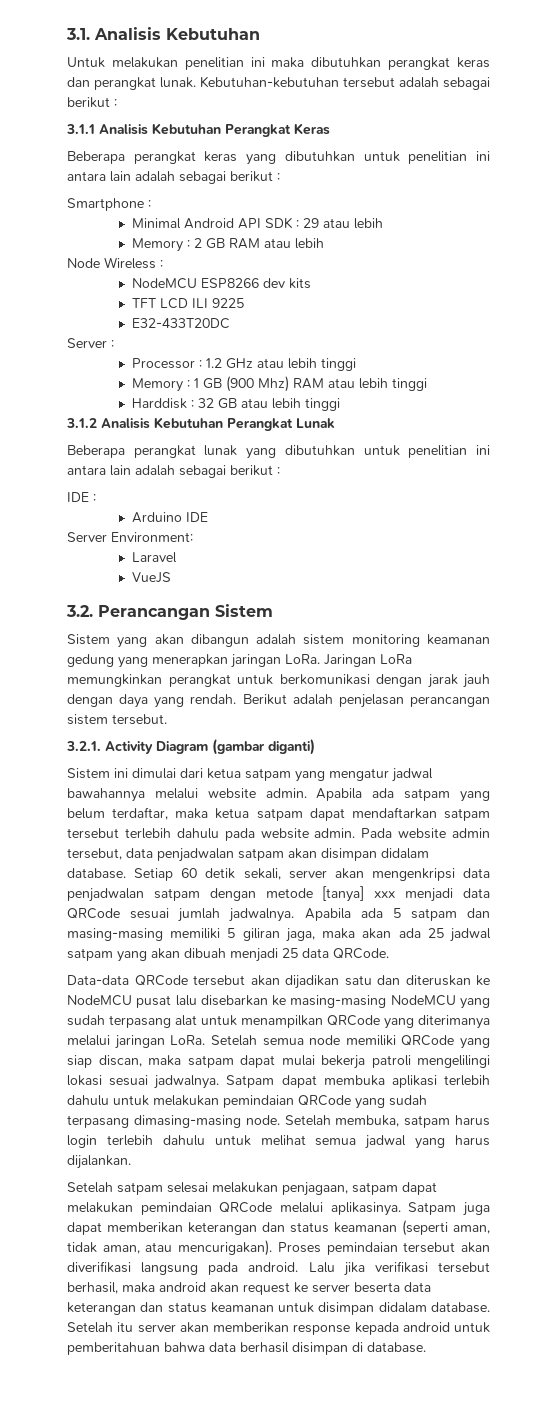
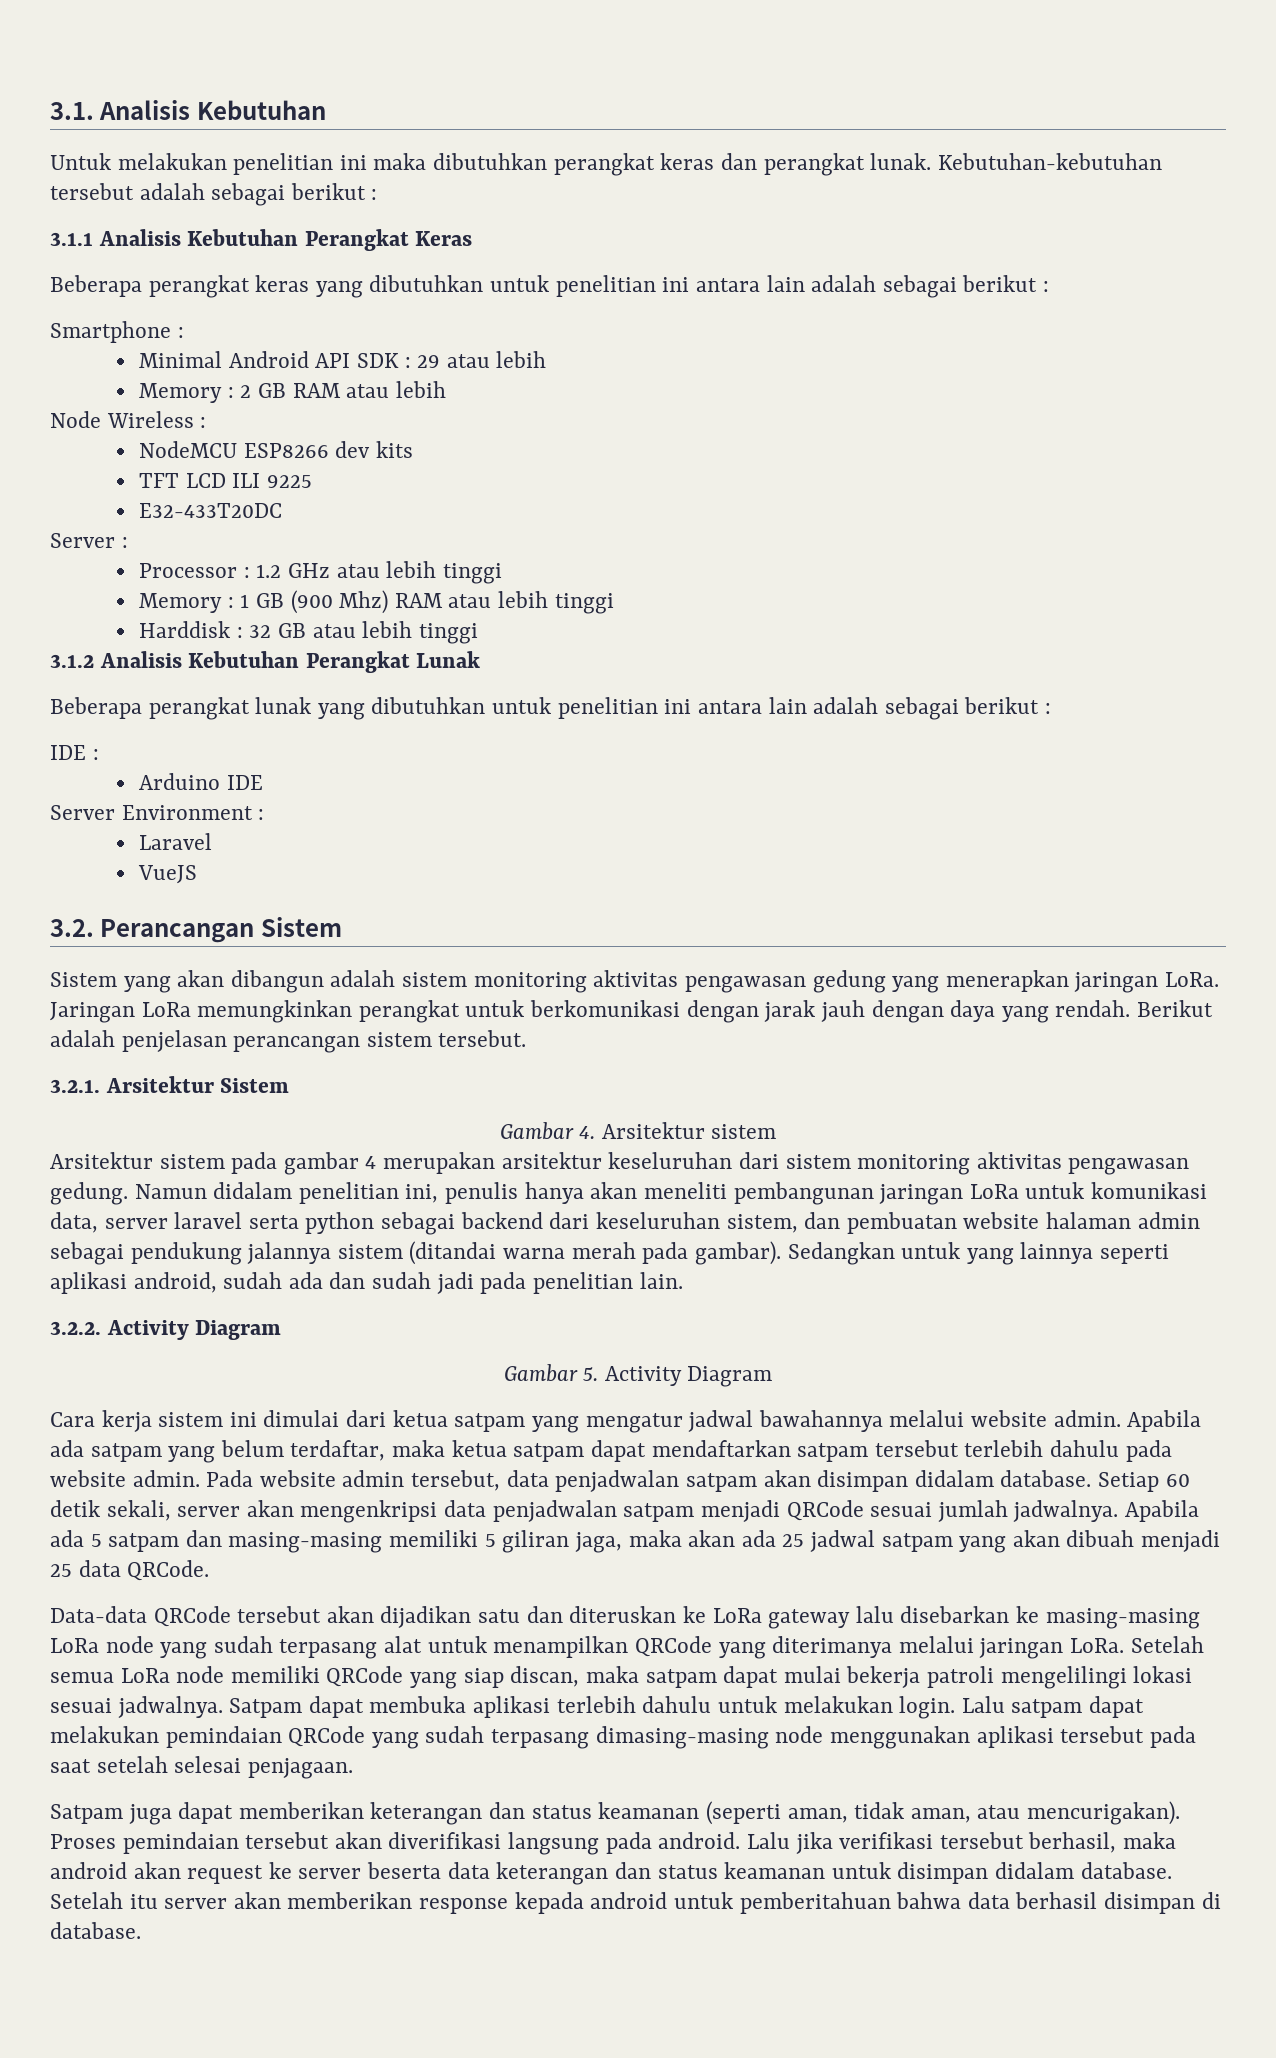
[111,532,193,542] Environment: -> [121,805,265,820] Environment :
[427,634,490,645] keamanan -> [593,970,806,993] aktivitas pengawasan
[105,739,315,755] [67,768,110,779] Activity Diagram (gambar diganti) // Sistem -> [105,1076,290,1093] [499,1122,777,1140] [50,1152,1190,1175] [50,1182,1207,1205] [50,1212,1200,1235] [50,1241,1169,1265] [50,1272,683,1294] [50,1320,282,1340] [503,1364,773,1387] [50,1410,224,1432] Arsitektur Sistem // Gambar 4. Arsitektur sistem // Arsitektur sistem pada gambar 4 merupakan arsitektur keseluruhan dari sistem monitoring aktivitas pengawasan gedung. Namun didalam penelitian ini, penulis hanya akan meneliti pembangunan jaringan LoRa untuk komunikasi data, server laravel serta python sebagai backend dari keseluruhan sistem, dan pembuatan website halaman admin sebagai pendukung jalannya sistem (ditandai warna merah pada gambar). Sedangkan untuk yang lainnya seperti aplikasi android, sudah ada dan sudah jadi pada penelitian lain. // 3.2.2. Activity Diagram // Gambar 5. Activity Diagram // Cara kerja sistem
[209,886,490,902] dengan metode [tanya] xxx menjadi data -> [700,1500,780,1522] menjadi
[67,995,172,1008] NodeMCU pusat -> [712,1608,851,1629] LoRa gateway
[390,995,456,1006] NodeMCU -> [50,1636,154,1653] LoRa node
(304, 1042) none -> [120,1668,170,1683] LoRa
(219, 1100) none -> [899,1696,1144,1719] [50,1726,159,1743] login. Lalu satpam dapat melakukan
[245,1115,490,1128] [67,1135,490,1149] [67,1155,131,1169] [67,1182,437,1196] [67,1202,401,1216] node. Setelah membuka, satpam harus login terlebih dahulu untuk melihat semua jadwal yang harus dijalankan. // Setelah satpam selesai melakukan penjagaan, satpam dapat melakukan pemindaian QRCode melalui aplikasinya. -> [775,1726,1196,1749] [50,1756,353,1779] node menggunakan aplikasi tersebut pada saat setelah selesai penjagaan. //

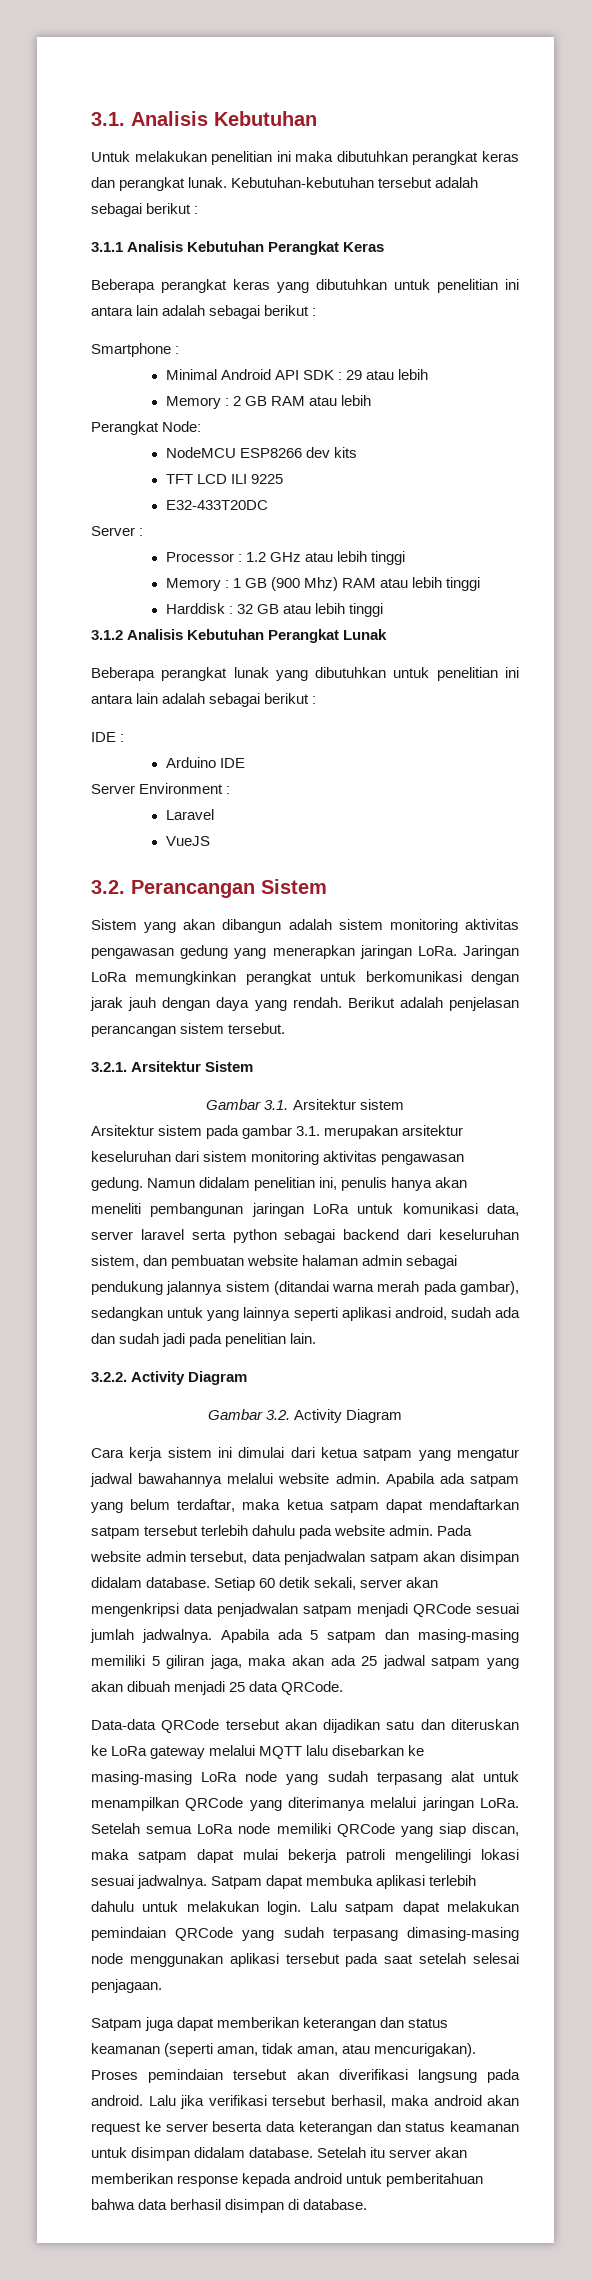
[50,411,207,428] Node Wireless : -> [91,421,202,435] Perangkat Node:
[579,1126,596,1139] 4. -> [264,1100,289,1110] 3.1.
[365,1156,377,1169] 4 -> [296,1126,321,1136] 3.1.
[694,1241,895,1265] gambar). Sedangkan -> [459,1281,519,1295] [91,1307,163,1321] gambar), sedangkan
[583,1367,599,1381] 5. -> [265,1410,290,1420] 3.2.
(851, 1619) none -> [209,1745,303,1759] melalui MQTT

